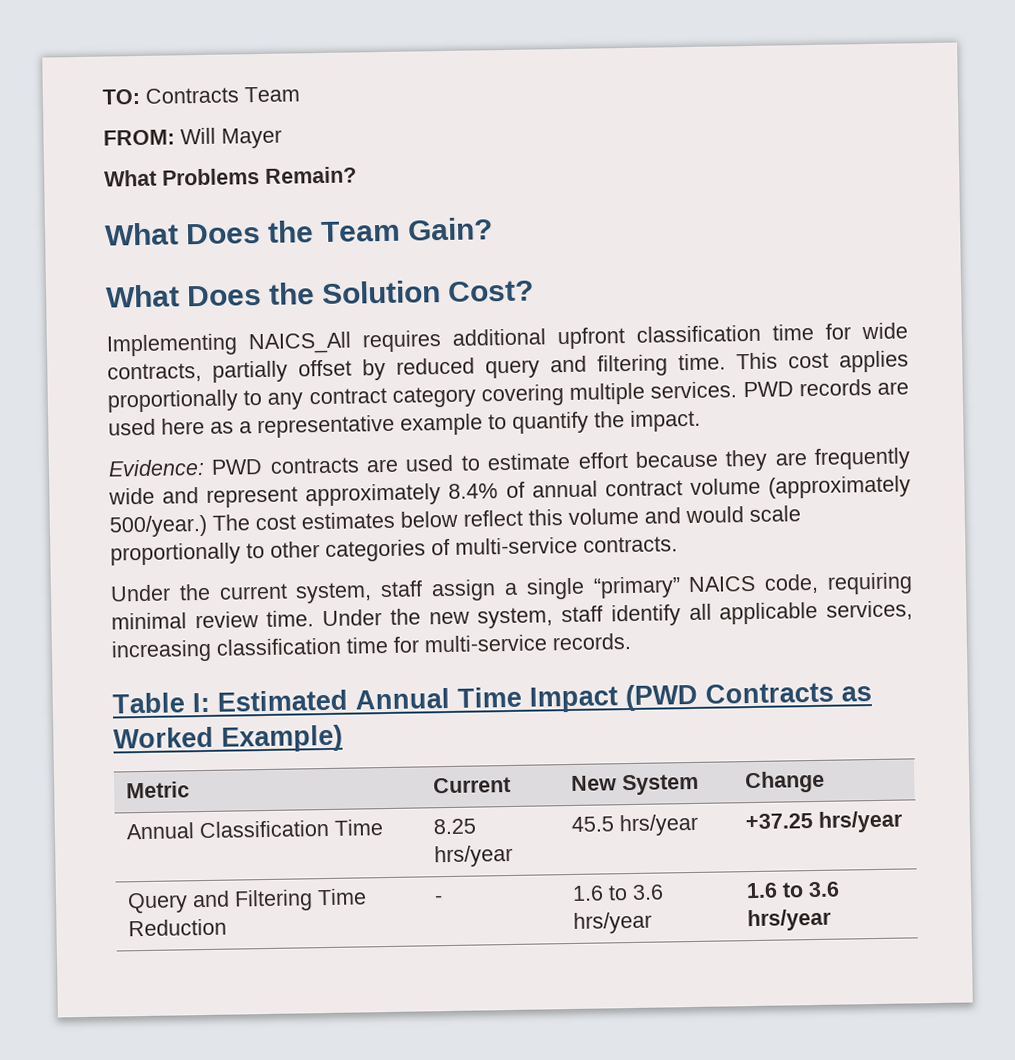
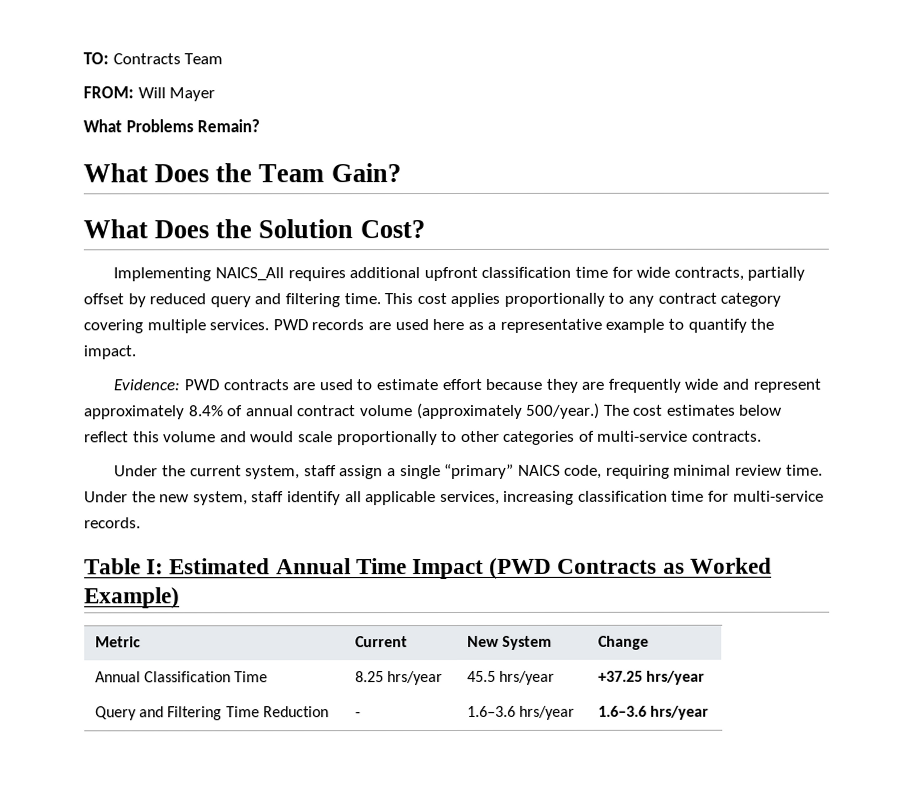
[572,884,665,901] [573,911,653,934] [746,881,841,899] 1.6 to 3.6 hrs/year | 1.6 to 3.6 -> [466,705,576,720] [597,705,647,717] 1.6–3.6 hrs/year | 1.6–3.6

